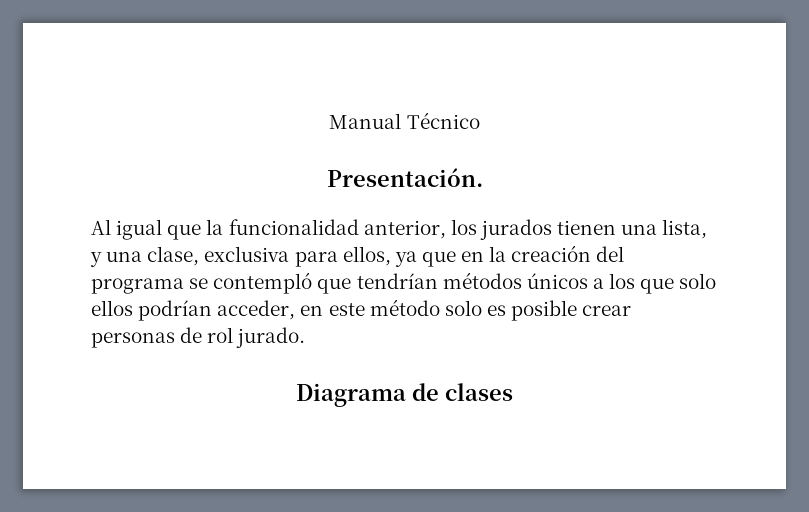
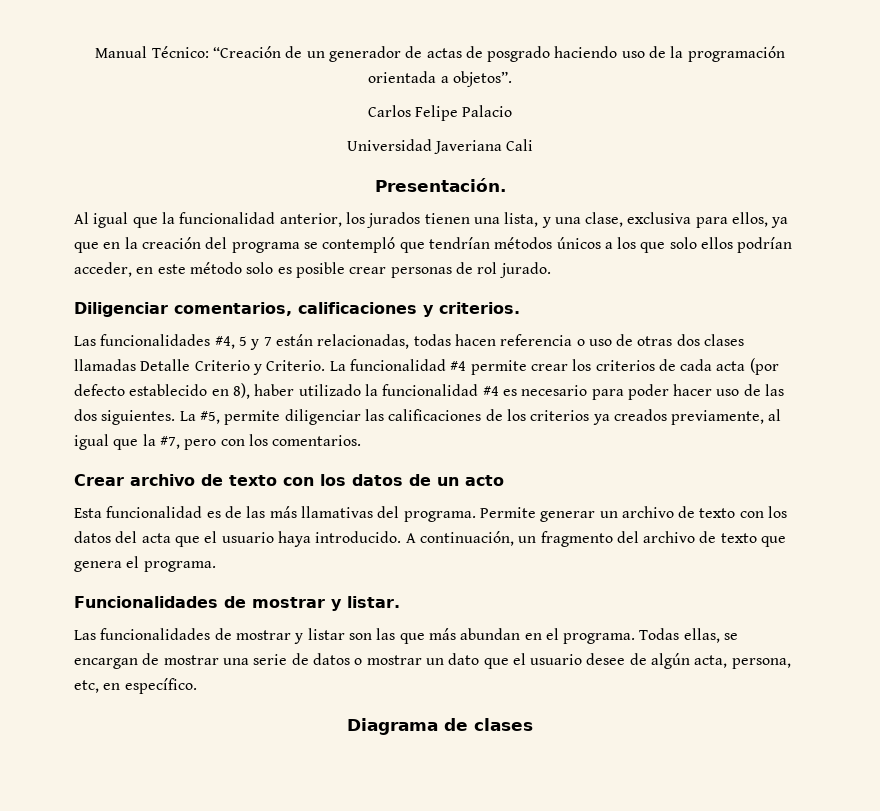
[406,112,480,129] Técnico -> [151,46,785,62] [368,71,512,87] [367,105,513,121] [346,139,534,154] Técnico: “Creación de un generador de actas de posgrado haciendo uso de la programación orientada a objetos”. // Carlos Felipe Palacio // Universidad Javeriana Cali
(306, 337) none -> [74,302,520,317] [74,334,745,350] [74,358,779,375] [74,383,785,400] [74,409,782,425] [74,434,362,450] [74,474,504,486] [74,506,788,522] [74,531,787,547] [74,556,216,572] [74,596,400,611] [74,628,739,644] [74,653,791,669] [74,678,197,694] // Diligenciar comentarios, calificaciones y criterios. // Las funcionalidades #4, 5 y 7 están relacionadas, todas hacen referencia o uso de otras dos clases llamadas Detalle Criterio y Criterio. La funcionalidad #4 permite crear los criterios de cada acta (por defecto establecido en 8), haber utilizado la funcionalidad #4 es necesario para poder hacer uso de las dos siguientes. La #5, permite diligenciar las calificaciones de los criterios ya creados previamente, al igual que la #7, pero con los comentarios. // Crear archivo de texto con los datos de un acto // Esta funcionalidad es de las más llamativas del programa. Permite generar un archivo de texto con los datos del acta que el usuario haya introducido. A continuación, un fragmento del archivo de texto que genera el programa. // Funcionalidades de mostrar y listar. // Las funcionalidades de mostrar y listar son las que más abundan en el programa. Todas ellas, se encargan de mostrar una serie de datos o mostrar un dato que el usuario desee de algún acta, persona, etc, en específico.

